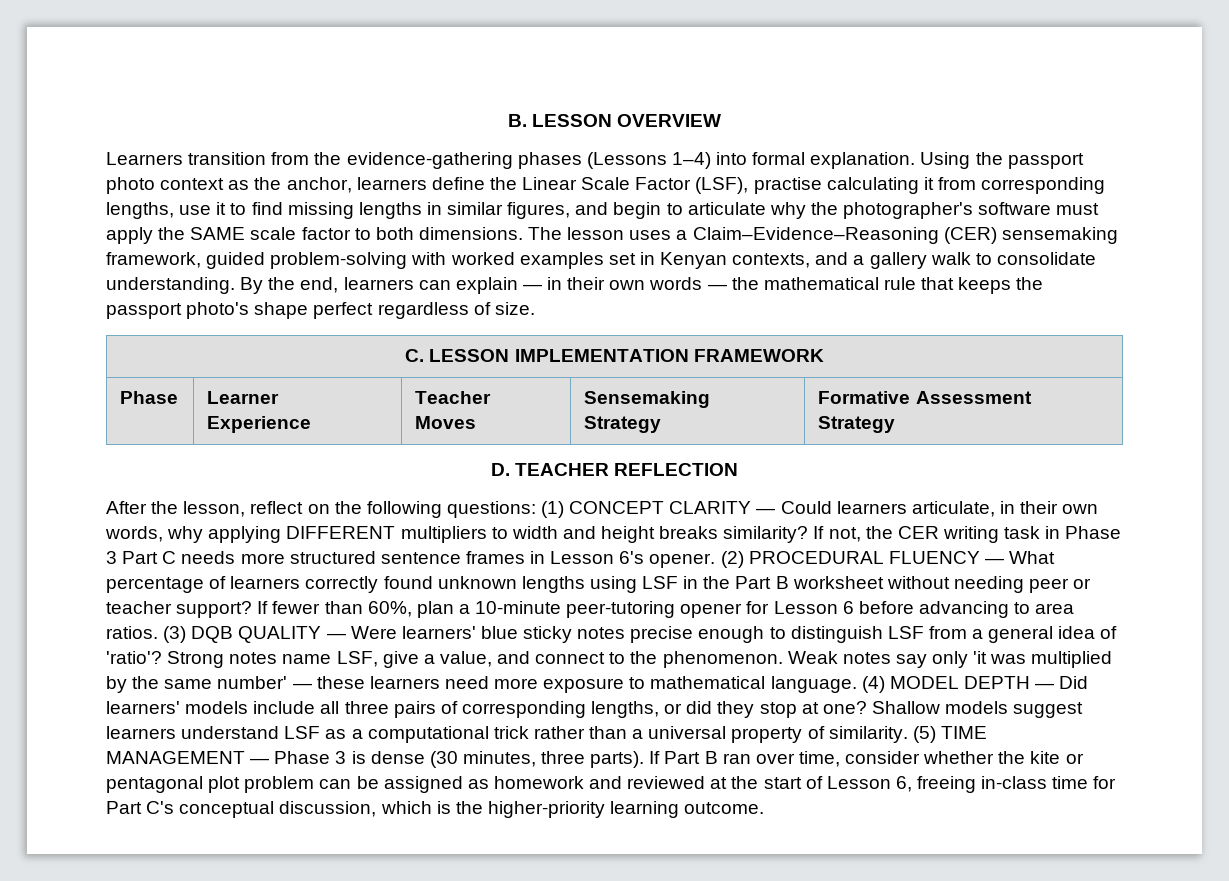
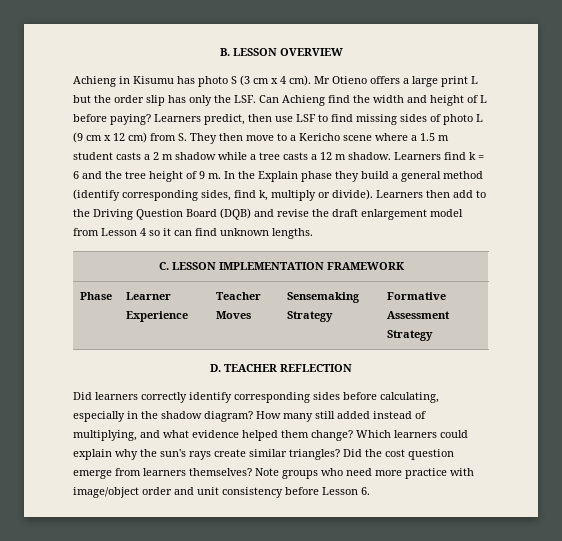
[106,152,1084,169] [106,177,1106,194] [106,202,1100,219] [106,227,1118,244] [106,252,1096,269] [106,277,1044,294] [106,302,535,319] Learners transition from the evidence-gathering phases (Lessons 1–4) into formal explanation. Using the passport photo context as the anchor, learners define the Linear Scale Factor (LSF), practise calculating it from corresponding lengths, use it to find missing lengths in similar figures, and begin to articulate why the photographer's software must apply the SAME scale factor to both dimensions. The lesson uses a Claim–Evidence–Reasoning (CER) sensemaking framework, guided problem-solving with worked examples set in Kenyan contexts, and a gallery walk to consolidate understanding. By the end, learners can explain — in their own words — the mathematical rule that keeps the passport photo's shape perfect regardless of size. -> [73,75,478,87] [73,95,487,106] [73,114,483,125] [73,132,449,144] [73,152,484,160] [73,171,483,182] [73,189,486,201] [73,208,463,220] [73,228,313,239] Achieng in Kisumu has photo S (3 cm x 4 cm). Mr Otieno offers a large print L but the order slip has only the LSF. Can Achieng find the width and height of L before paying? Learners predict, then use LSF to find missing sides of photo L (9 cm x 12 cm) from S. They then move to a Kericho scene where a 1.5 m student casts a 2 m shadow while a tree casts a 12 m shadow. Learners find k = 6 and the tree height of 9 m. In the Explain phase they build a general method (identify corresponding sides, find k, multiply or divide). Learners then add to the Driving Question Board (DQB) and revise the draft enlargement model from Lesson 4 so it can find unknown lengths.
[106,501,1099,518] [105,526,1122,543] [106,551,1056,568] [106,576,1092,593] [106,601,1075,618] [106,626,1118,643] [106,651,1113,668] [106,676,1089,693] [106,701,1084,718] [106,726,987,743] [106,751,1084,768] [106,776,1117,793] [106,801,765,818] After the lesson, reflect on the following questions: (1) CONCEPT CLARITY — Could learners articulate, in their own words, why applying DIFFERENT multipliers to width and height breaks similarity? If not, the CER writing task in Phase 3 Part C needs more structured sentence frames in Lesson 6's opener. (2) PROCEDURAL FLUENCY — What percentage of learners correctly found unknown lengths using LSF in the Part B worksheet without needing peer or teacher support? If fewer than 60%, plan a 10-minute peer-tutoring opener for Lesson 6 before advancing to area ratios. (3) DQB QUALITY — Were learners' blue sticky notes precise enough to distinguish LSF from a general idea of 'ratio'? Strong notes name LSF, give a value, and connect to the phenomenon. Weak notes say only 'it was multiplied by the same number' — these learners need more exposure to mathematical language. (4) MODEL DEPTH — Did learners' models include all three pairs of corresponding lengths, or did they stop at one? Shallow models suggest learners understand LSF as a computational trick rather than a universal property of similarity. (5) TIME MANAGEMENT — Phase 3 is dense (30 minutes, three parts). If Part B ran over time, consider whether the kite or pentagonal plot problem can be assigned as homework and reviewed at the start of Lesson 6, freeing in-class time for Part C's conceptual discussion, which is the higher-priority learning outcome. -> [73,392,439,403] [73,411,426,422] [73,430,468,441] [73,449,454,460] [73,468,474,479] [73,487,370,498] Did learners correctly identify corresponding sides before calculating, especially in the shadow diagram? How many still added instead of multiplying, and what evidence helped them change? Which learners could explain why the sun's rays create similar triangles? Did the cost question emerge from learners themselves? Note groups who need more practice with image/object order and unit consistency before Lesson 6.

